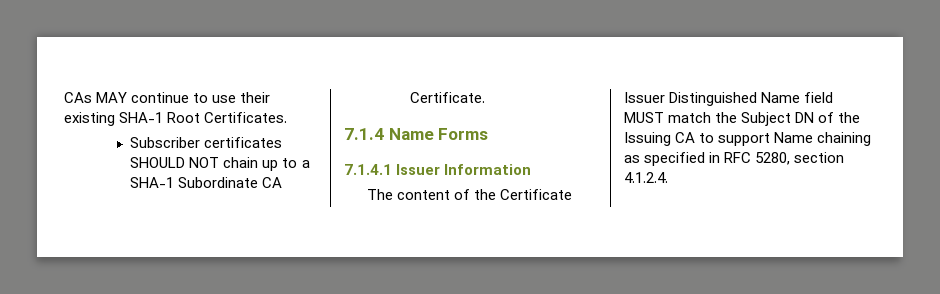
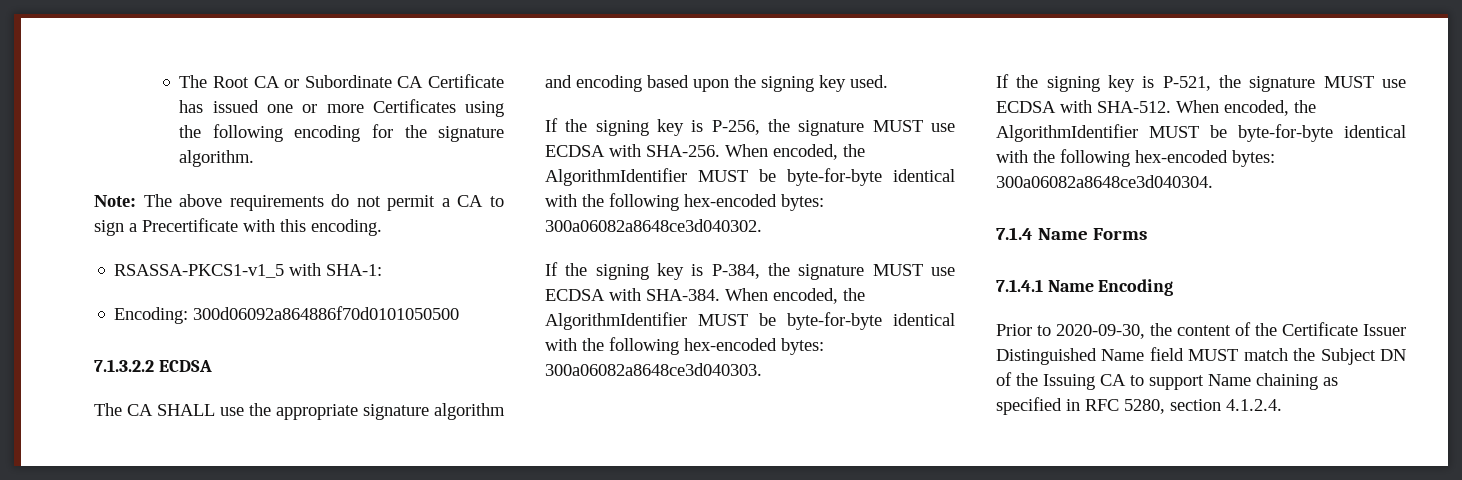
[64,92,271,103] [64,112,288,126] [130,137,283,148] [130,157,310,171] [130,177,283,188] [410,92,486,103] [344,128,489,140] [344,164,532,175] [366,189,393,200] CAs MAY continue to use their existing SHA-1 Root Certificates. // Subscriber certificates SHOULD NOT chain up to a SHA-1 Subordinate CA Certificate. // 7.1.4 Name Forms // 7.1.4.1 Issuer Information // The -> [179,74,504,88] [179,99,504,117] [179,124,505,142] [179,150,255,167] [94,194,504,211] [94,218,382,236] [114,263,383,278] [114,306,460,324] [94,359,212,372] [94,403,505,420] [545,75,888,92] [545,118,955,136] [545,144,865,160] [545,168,955,186] [545,193,824,211] [545,219,762,232] [545,262,955,280] [545,288,865,304] [545,312,955,330] [545,337,824,355] [545,363,762,376] [996,74,1406,92] [996,100,1316,116] [996,124,1406,142] [996,149,1275,167] [996,175,1213,188] [996,227,1147,240] [996,279,1174,296] [996,323,1172,339] The Root CA or Subordinate CA Certificate has issued one or more Certificates using the following encoding for the signature algorithm. // Note: The above requirements do not permit a CA to sign a Precertificate with this encoding. // RSASSA-PKCS1-v1_5 with SHA-1: // Encoding: 300d06092a864886f70d0101050500 // 7.1.3.2.2 ECDSA // The CA SHALL use the appropriate signature algorithm and encoding based upon the signing key used. // If the signing key is P-256, the signature MUST use ECDSA with SHA-256. When encoded, the AlgorithmIdentifier MUST be byte-for-byte identical with the following hex-encoded bytes: 300a06082a8648ce3d040302. // If the signing key is P-384, the signature MUST use ECDSA with SHA-384. When encoded, the AlgorithmIdentifier MUST be byte-for-byte identical with the following hex-encoded bytes: 300a06082a8648ce3d040303. // If the signing key is P-521, the signature MUST use ECDSA with SHA-512. When encoded, the AlgorithmIdentifier MUST be byte-for-byte identical with the following hex-encoded bytes: 300a06082a8648ce3d040304. // 7.1.4 Name Forms // 7.1.4.1 Name Encoding // Prior to 2020-09-30, the

